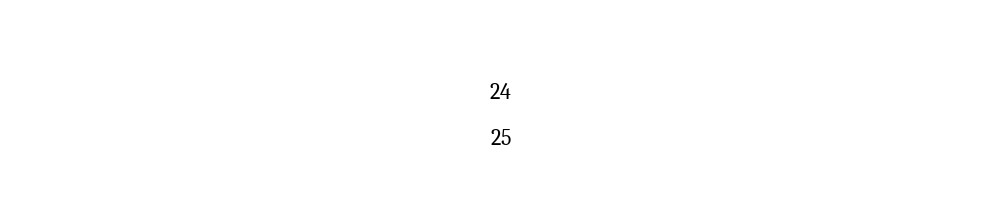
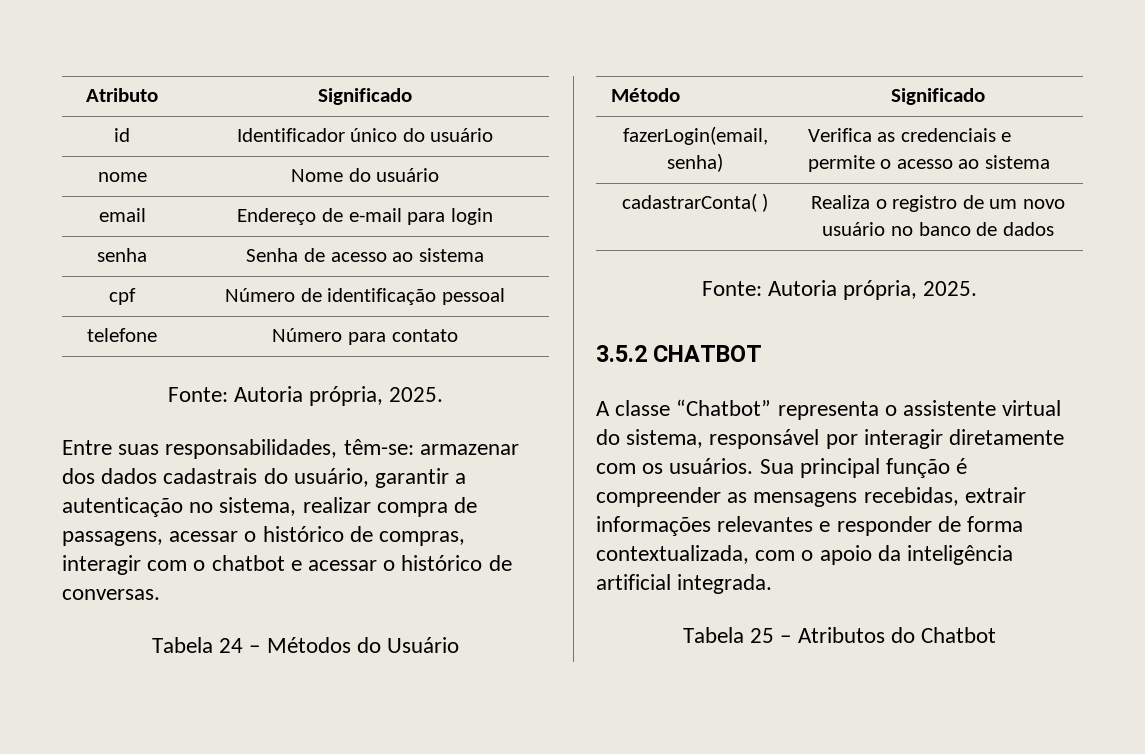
[490,83,511,99] [490,129,511,145] 24 // 25 -> [86,88,158,102] [318,88,412,105] [114,128,130,142] [236,128,494,142] [97,172,147,182] [290,168,440,182] [98,208,146,222] [237,208,493,225] [97,248,147,262] [246,248,484,262] [109,288,136,305] [225,288,505,305] [87,328,157,342] [272,328,458,345] [167,386,444,406] [62,439,519,459] [62,468,467,488] [62,497,478,517] [62,526,466,546] [62,555,512,575] [62,589,160,600] [151,637,460,653] [610,88,680,102] [891,88,985,105] [622,126,768,145] [667,153,723,172] [807,128,1012,142] [807,155,1050,172] [621,193,769,212] [811,195,1065,212] [822,222,1054,236] [701,280,978,300] [596,345,763,362] [596,399,1062,420] [596,429,1065,449] [596,458,968,478] [596,487,1026,507] [596,516,1024,536] [596,545,1014,565] [596,574,773,594] [682,627,997,643] Atributo | Significado // id | Identificador único do usuário // nome | Nome do usuário // email | Endereço de e-mail para login // senha | Senha de acesso ao sistema // cpf | Número de identificação pessoal // telefone | Número para contato // Fonte: Autoria própria, 2025. // Entre suas responsabilidades, têm-se: armazenar dos dados cadastrais do usuário, garantir a autenticação no sistema, realizar compra de passagens, acessar o histórico de compras, interagir com o chatbot e acessar o histórico de conversas. // Tabela 24 – Métodos do Usuário // Método | Significado // fazerLogin(email, senha) | Verifica as credenciais e permite o acesso ao sistema // cadastrarConta( ) | Realiza o registro de um novo usuário no banco de dados // Fonte: Autoria própria, 2025. // 3.5.2 CHATBOT // A classe “Chatbot” representa o assistente virtual do sistema, responsável por interagir diretamente com os usuários. Sua principal função é compreender as mensagens recebidas, extrair informações relevantes e responder de forma contextualizada, com o apoio da inteligência artificial integrada. // Tabela 25 – Atributos do Chatbot

